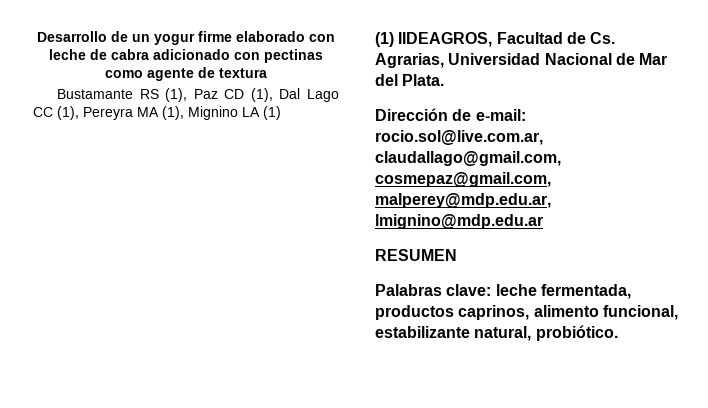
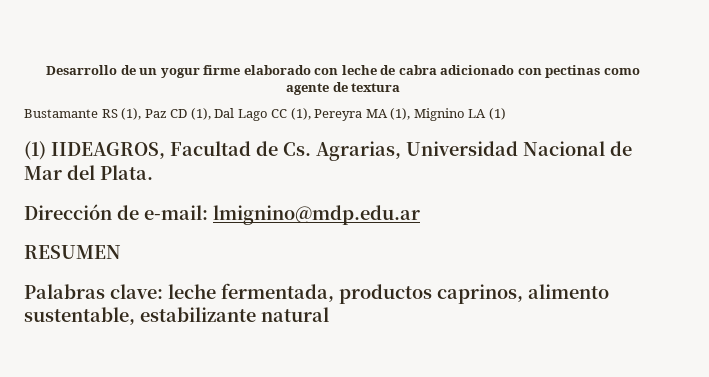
[375,130,543,145] [375,151,561,166] [375,172,551,187] [375,193,551,208] rocio.sol@live.com.ar, claudallago@gmail.com, cosmepaz@gmail.com, malperey@mdp.edu.ar, -> (208, 212) none
[602,305,678,320] [375,325,618,341] funcional, estabilizante natural, probiótico. -> [24,307,329,325] sustentable, estabilizante natural

